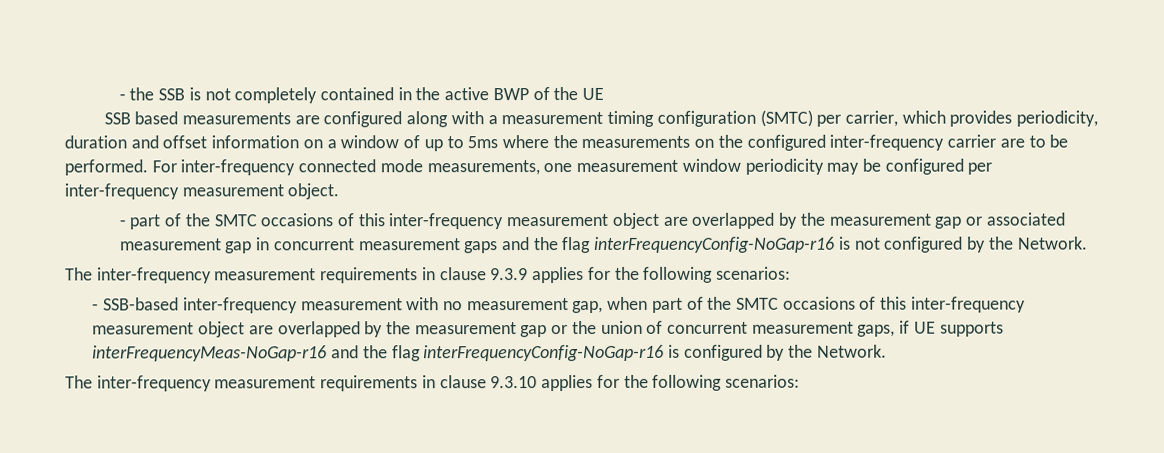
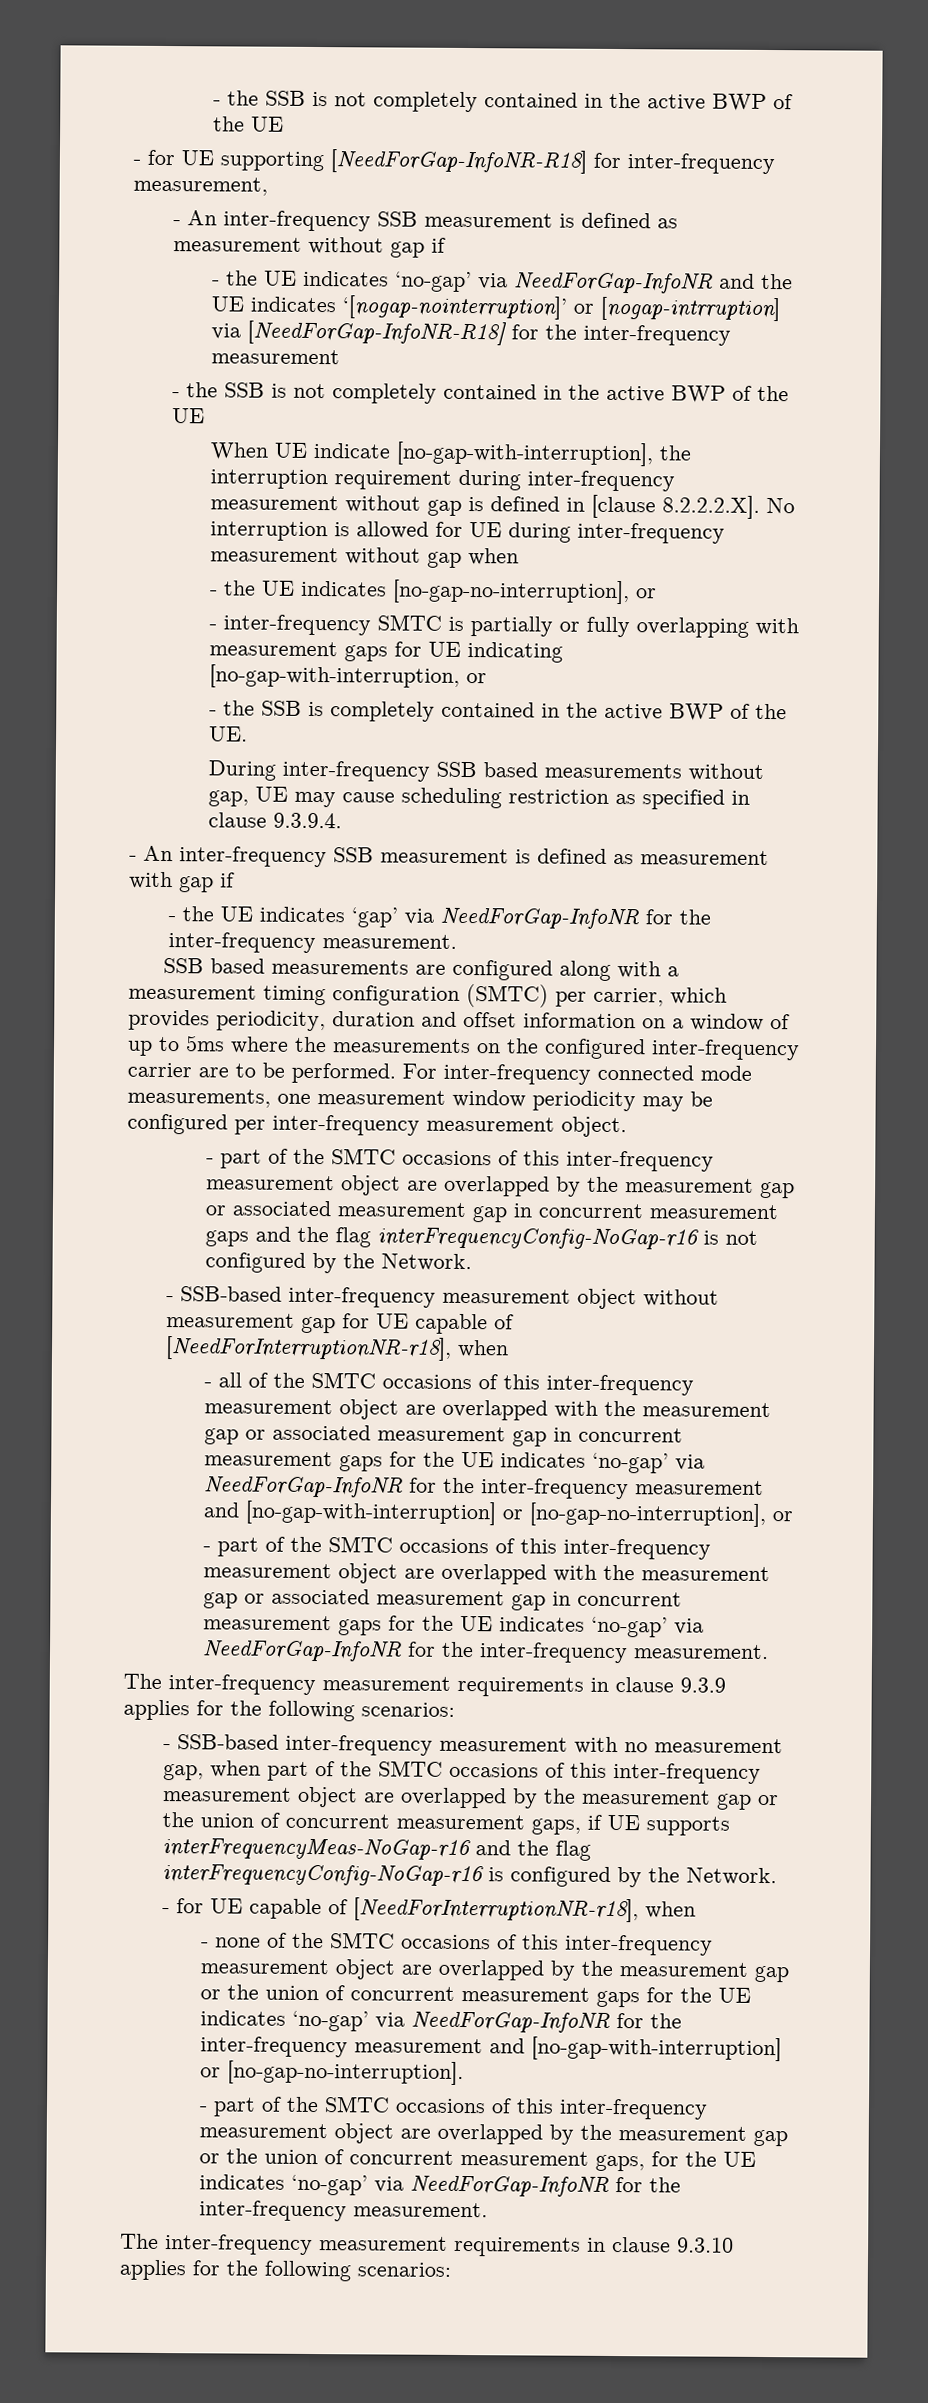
(605, 93) none -> [133,149,775,175] [133,176,268,196] [172,210,678,232] [172,236,446,258] [212,270,794,294] [211,295,781,322] [211,320,732,346] [211,349,341,365] [171,382,789,404] [171,408,205,424] [210,441,693,467] [210,469,676,492] [210,494,796,519] [210,521,726,544] [210,547,520,568] [210,579,658,605] [209,614,800,638] [209,641,564,663] [209,664,488,689] [209,700,788,722] [209,726,249,742] [208,760,765,782] [208,786,751,810] [208,812,343,829] [129,845,769,868] [129,871,235,893] [167,906,711,930] [167,932,457,954] // - for UE supporting [NeedForGap-InfoNR-R18] for inter-frequency measurement, // - An inter-frequency SSB measurement is defined as measurement without gap if // - the UE indicates ‘no-gap’ via NeedForGap-InfoNR and the UE indicates ‘[nogap-nointerruption]’ or [nogap-intrruption] via [NeedForGap-InfoNR-R18] for the inter-frequency measurement // - the SSB is not completely contained in the active BWP of the UE // When UE indicate [no-gap-with-interruption], the interruption requirement during inter-frequency measurement without gap is defined in [clause 8.2.2.2.X]. No interruption is allowed for UE during inter-frequency measurement without gap when // - the UE indicates [no-gap-no-interruption], or // - inter-frequency SMTC is partially or fully overlapping with measurement gaps for UE indicating [no-gap-with-interruption, or // - the SSB is completely contained in the active BWP of the UE. // During inter-frequency SSB based measurements without gap, UE may cause scheduling restriction as specified in clause 9.3.9.4. // - An inter-frequency SSB measurement is defined as measurement with gap if // - the UE indicates ‘gap’ via NeedForGap-InfoNR for the inter-frequency measurement.
(1088, 243) none -> [165,1286,719,1310] [165,1313,514,1335] [164,1336,509,1361] [204,1371,695,1396] [204,1399,772,1421] [204,1424,684,1447] [204,1451,706,1474] [204,1476,765,1500] [203,1500,794,1528] [203,1536,712,1560] [203,1563,771,1585] [203,1588,683,1611] [203,1615,705,1638] [202,1640,770,1664] // - SSB-based inter-frequency measurement object without measurement gap for UE capable of [NeedForInterruptionNR-r18], when // - all of the SMTC occasions of this inter-frequency measurement object are overlapped with the measurement gap or associated measurement gap in concurrent measurement gaps for the UE indicates ‘no-gap’ via NeedForGap-InfoNR for the inter-frequency measurement and [no-gap-with-interruption] or [no-gap-no-interruption], or // - part of the SMTC occasions of this inter-frequency measurement object are overlapped with the measurement gap or associated measurement gap in concurrent measurement gaps for the UE indicates ‘no-gap’ via NeedForGap-InfoNR for the inter-frequency measurement.
(887, 351) none -> [161,1897,696,1923] [201,1932,714,1956] [200,1959,790,1983] [200,1984,752,2008] [200,2010,683,2033] [200,2036,783,2062] [200,2060,465,2086] [199,2096,709,2120] [199,2123,789,2147] [199,2148,757,2172] [199,2174,682,2197] [199,2200,489,2222] // - for UE capable of [NeedForInterruptionNR-r18], when // - none of the SMTC occasions of this inter-frequency measurement object are overlapped by the measurement gap or the union of concurrent measurement gaps for the UE indicates ‘no-gap’ via NeedForGap-InfoNR for the inter-frequency measurement and [no-gap-with-interruption] or [no-gap-no-interruption]. // - part of the SMTC occasions of this inter-frequency measurement object are overlapped by the measurement gap or the union of concurrent measurement gaps, for the UE indicates ‘no-gap’ via NeedForGap-InfoNR for the inter-frequency measurement.

